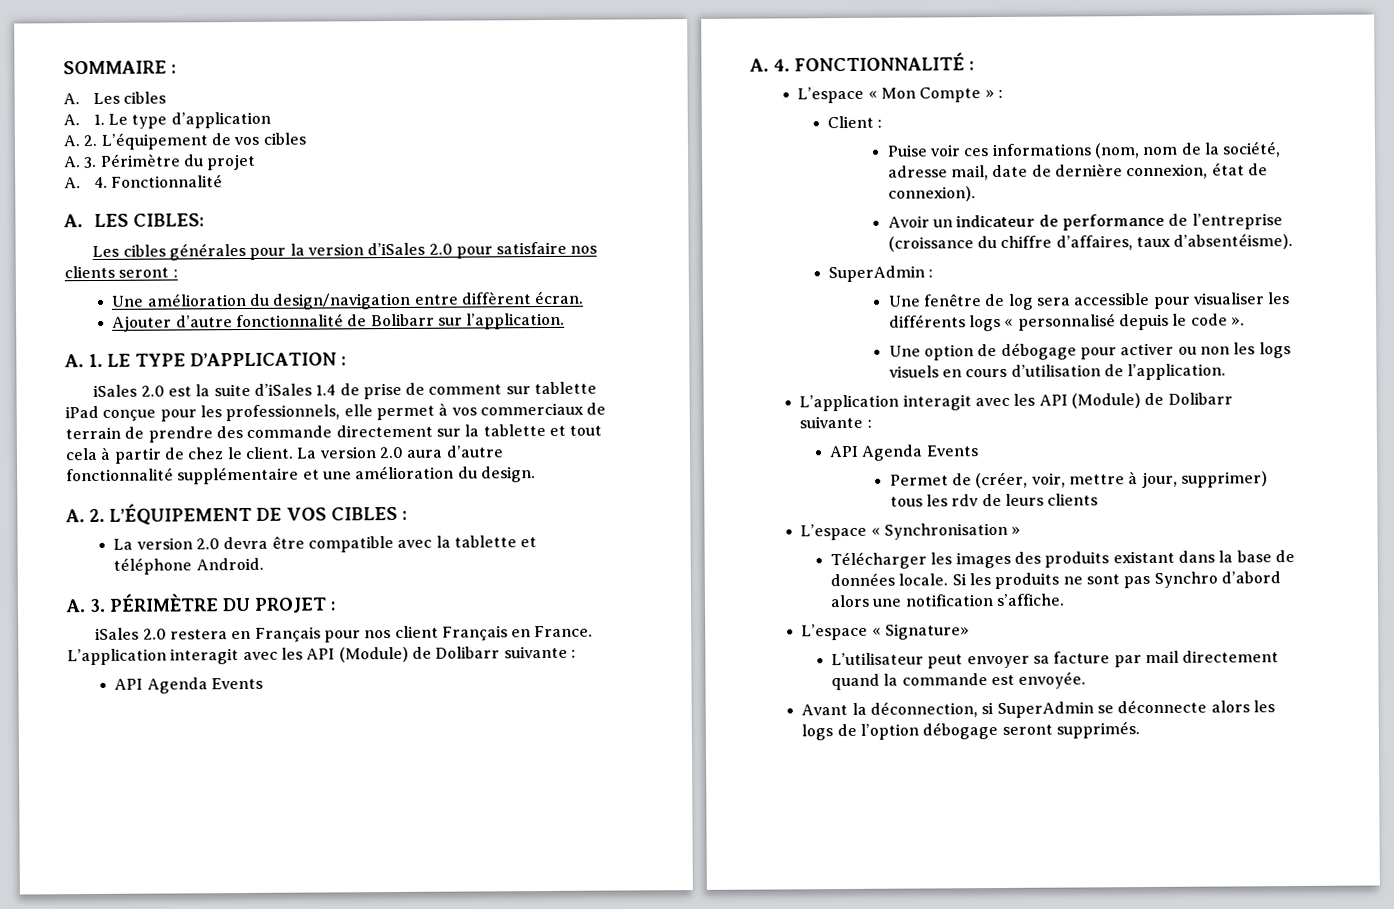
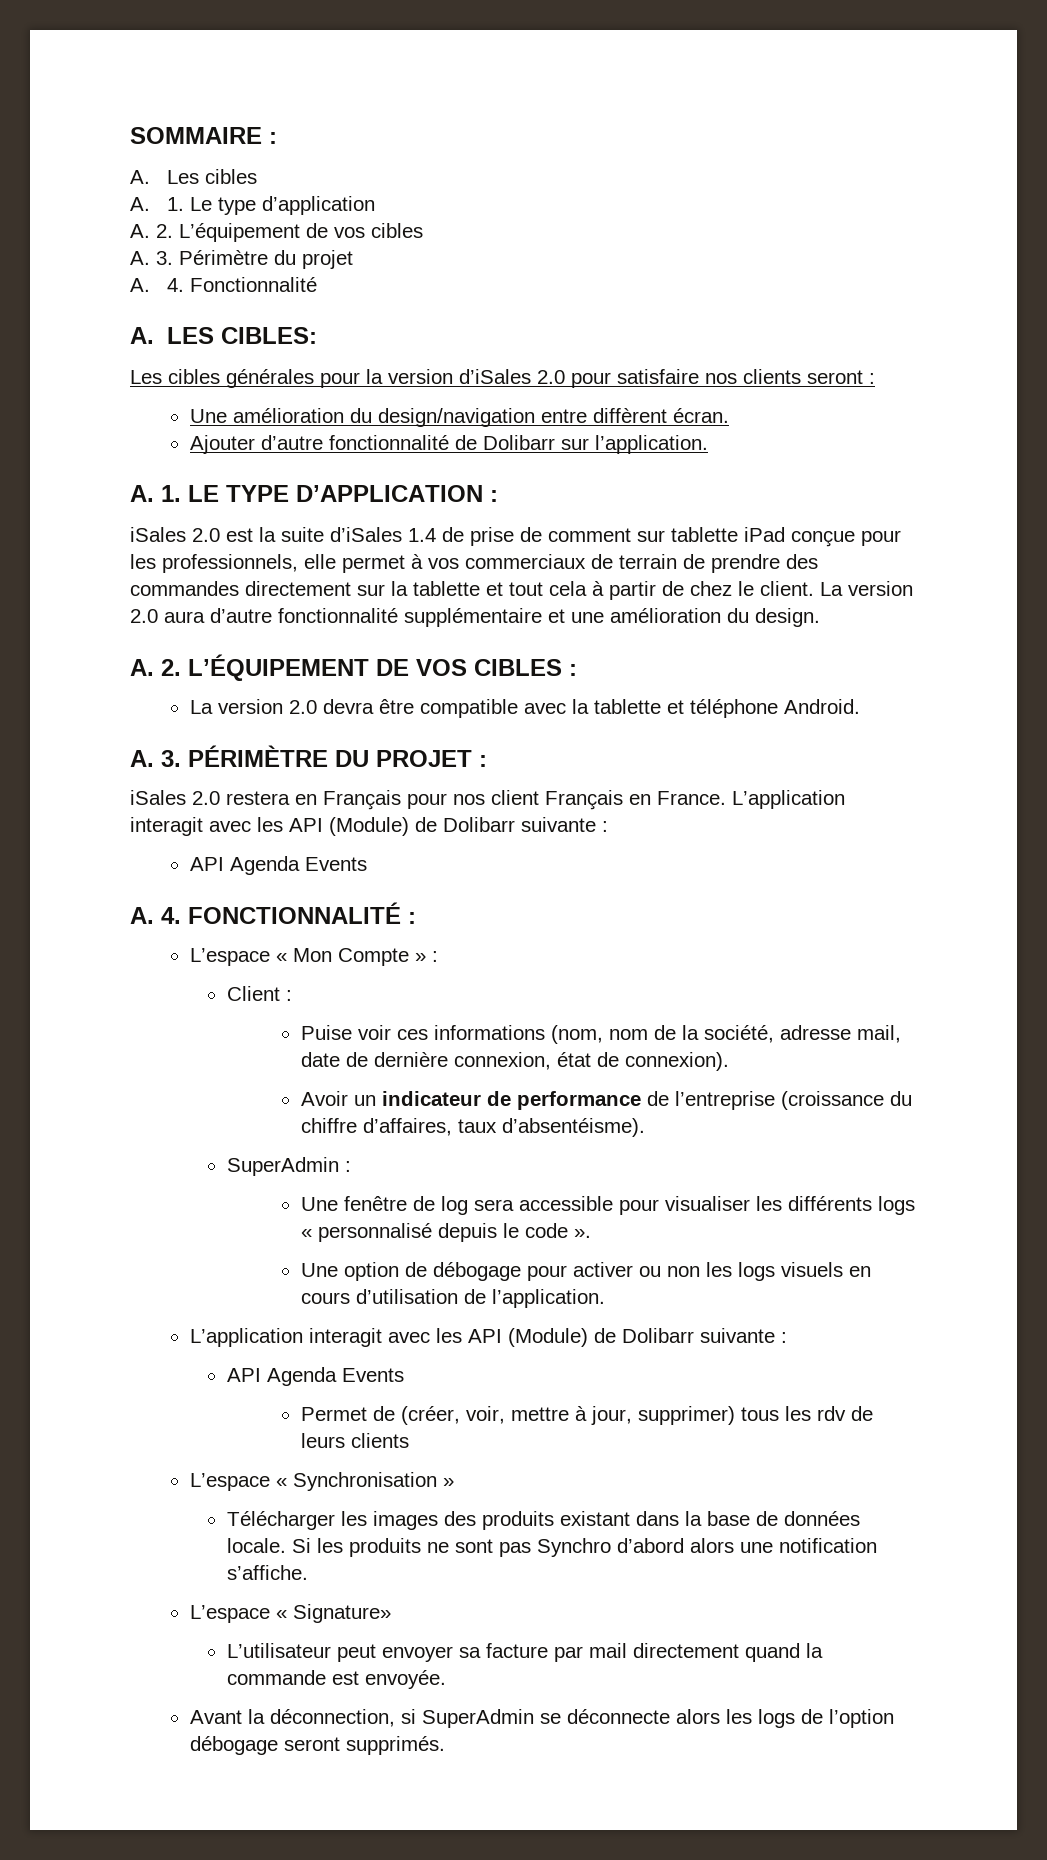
[370,313,435,327] Bolibarr -> [482,435,555,450] Dolibarr
[246,425,333,438] commande -> [130,581,239,596] commandes

